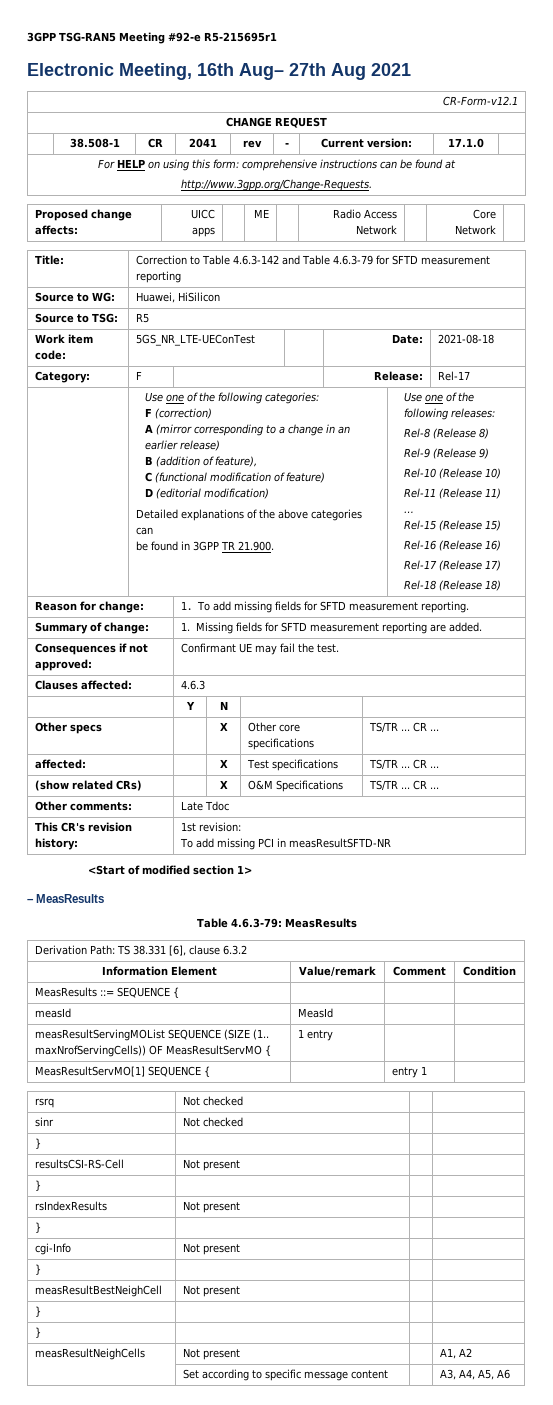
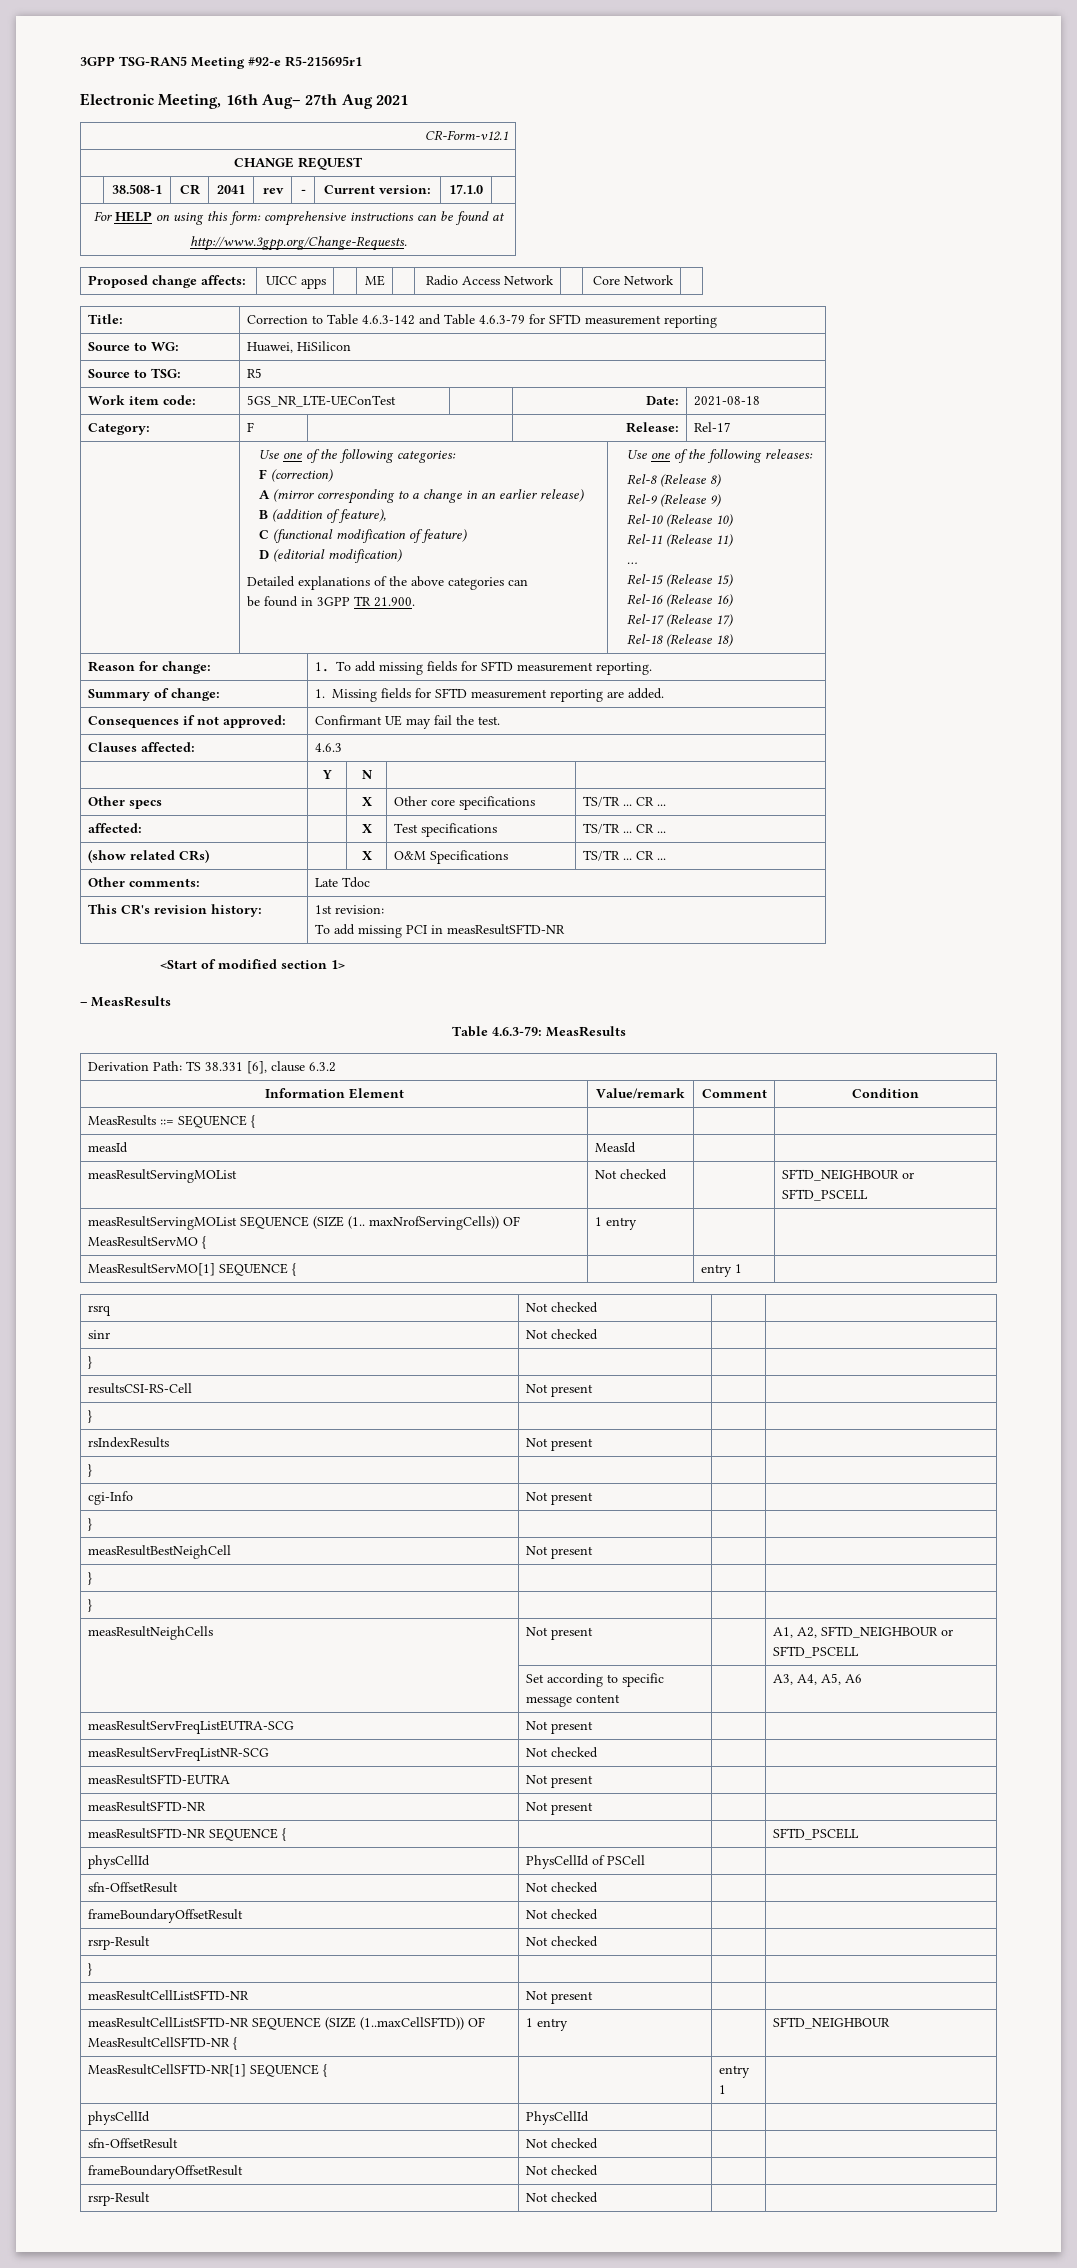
(334, 1013) none -> [87,1169,237,1183] [594,1169,667,1180] [781,1169,914,1181] [781,1189,868,1201] // measResultServingMOList | Not checked | | SFTD_NEIGHBOUR or SFTD_PSCELL
[459,1348,473,1357] A2 -> [796,1626,953,1638] [772,1646,859,1658] A2, SFTD_NEIGHBOUR or SFTD_PSCELL
(511, 1374) none -> [87,1720,294,1734] [525,1721,593,1734] [87,1747,269,1761] [525,1747,598,1758] [87,1774,230,1785] [525,1775,593,1788] [87,1801,206,1812] [525,1802,593,1815] [87,1828,286,1841] [772,1828,859,1840] [87,1855,150,1869] [525,1855,645,1869] [87,1882,178,1893] [525,1882,598,1893] [87,1909,243,1923] [525,1909,598,1920] [87,1936,150,1950] [525,1936,598,1947] [87,1963,92,1976] [87,1990,249,2001] [525,1991,593,2004] [87,2017,485,2030] [87,2037,237,2050] [525,2018,568,2031] [772,2017,890,2029] [87,2064,327,2077] [718,2065,750,2078] [718,2085,726,2094] [87,2111,150,2125] [525,2111,589,2125] [87,2138,178,2149] [525,2138,598,2149] [87,2165,243,2179] [525,2165,598,2176] [87,2192,150,2206] [525,2192,598,2203] // measResultServFreqListEUTRA-SCG | Not present | | // measResultServFreqListNR-SCG | Not checked | | // measResultSFTD-EUTRA | Not present | | // measResultSFTD-NR | Not present | | // measResultSFTD-NR SEQUENCE { | | | SFTD_PSCELL // physCellId | PhysCellId of PSCell | | // sfn-OffsetResult | Not checked | | // frameBoundaryOffsetResult | Not checked | | // rsrp-Result | Not checked | | // } | | | // measResultCellListSFTD-NR | Not present | | // measResultCellListSFTD-NR SEQUENCE (SIZE (1..maxCellSFTD)) OF MeasResultCellSFTD-NR { | 1 entry | | SFTD_NEIGHBOUR // MeasResultCellSFTD-NR[1] SEQUENCE { | | entry 1 | // physCellId | PhysCellId | | // sfn-OffsetResult | Not checked | | // frameBoundaryOffsetResult | Not checked | | // rsrp-Result | Not checked | |

